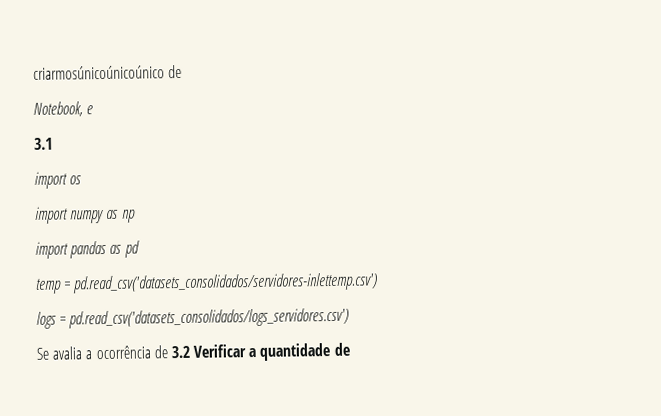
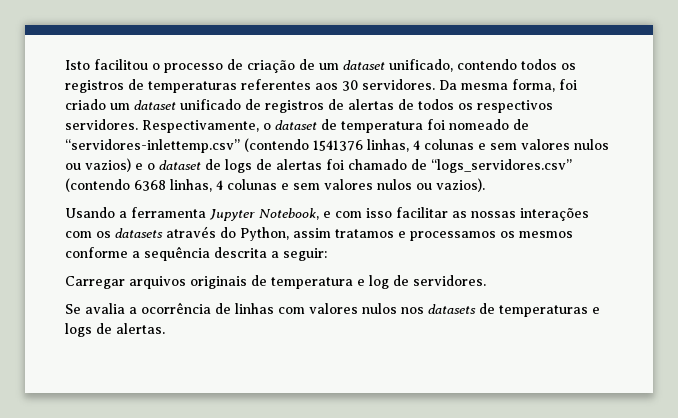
[33,64,183,80] [33,101,94,117] [34,137,53,150] [34,171,83,189] [34,206,136,224] [35,240,140,259] [35,272,379,294] [36,307,350,329] criarmosúnicoúnicoúnico de // Notebook, e // 3.1 // import os // import numpy as np // import pandas as pd // temp = pd.read_csv('datasets_consolidados/servidores-inlettemp.csv') // logs = pd.read_csv('datasets_consolidados/logs_servidores.csv') -> [65,59,576,73] [65,79,577,93] [65,99,553,113] [65,119,529,133] [65,138,609,153] [65,158,572,173] [65,178,485,192] [65,207,589,221] [65,226,573,241] [65,246,327,261] [65,275,486,289] Isto facilitou o processo de criação de um dataset unificado, contendo todos os registros de temperaturas referentes aos 30 servidores. Da mesma forma, foi criado um dataset unificado de registros de alertas de todos os respectivos servidores. Respectivamente, o dataset de temperatura foi nomeado de “servidores-inlettemp.csv” (contendo 1541376 linhas, 4 colunas e sem valores nulos ou vazios) e o dataset de logs de alertas foi chamado de “logs_servidores.csv” (contendo 6368 linhas, 4 colunas e sem valores nulos ou vazios). // Usando a ferramenta Jupyter Notebook, e com isso facilitar as nossas interações com os datasets através do Python, assim tratamos e processamos os mesmos conforme a sequência descrita a seguir: // Carregar arquivos originais de temperatura e log de servidores.
[170,342,350,361] 3.2 Verificar a quantidade de -> [235,303,600,317] [65,323,165,337] linhas com valores nulos nos datasets de temperaturas e logs de alertas.

